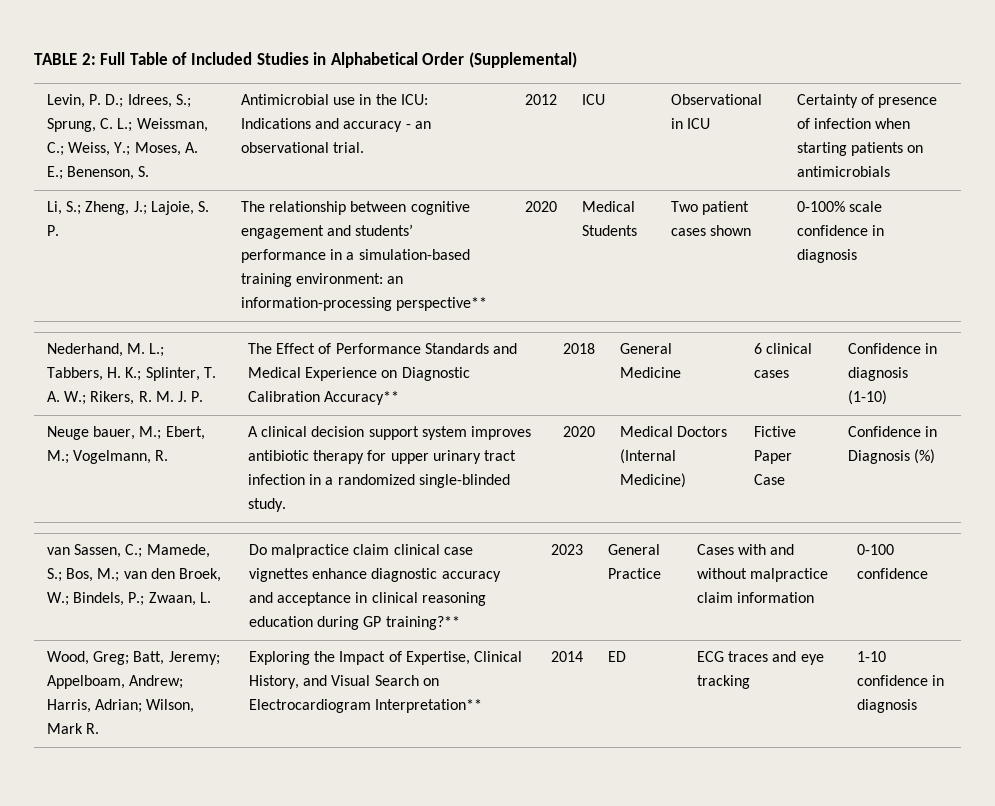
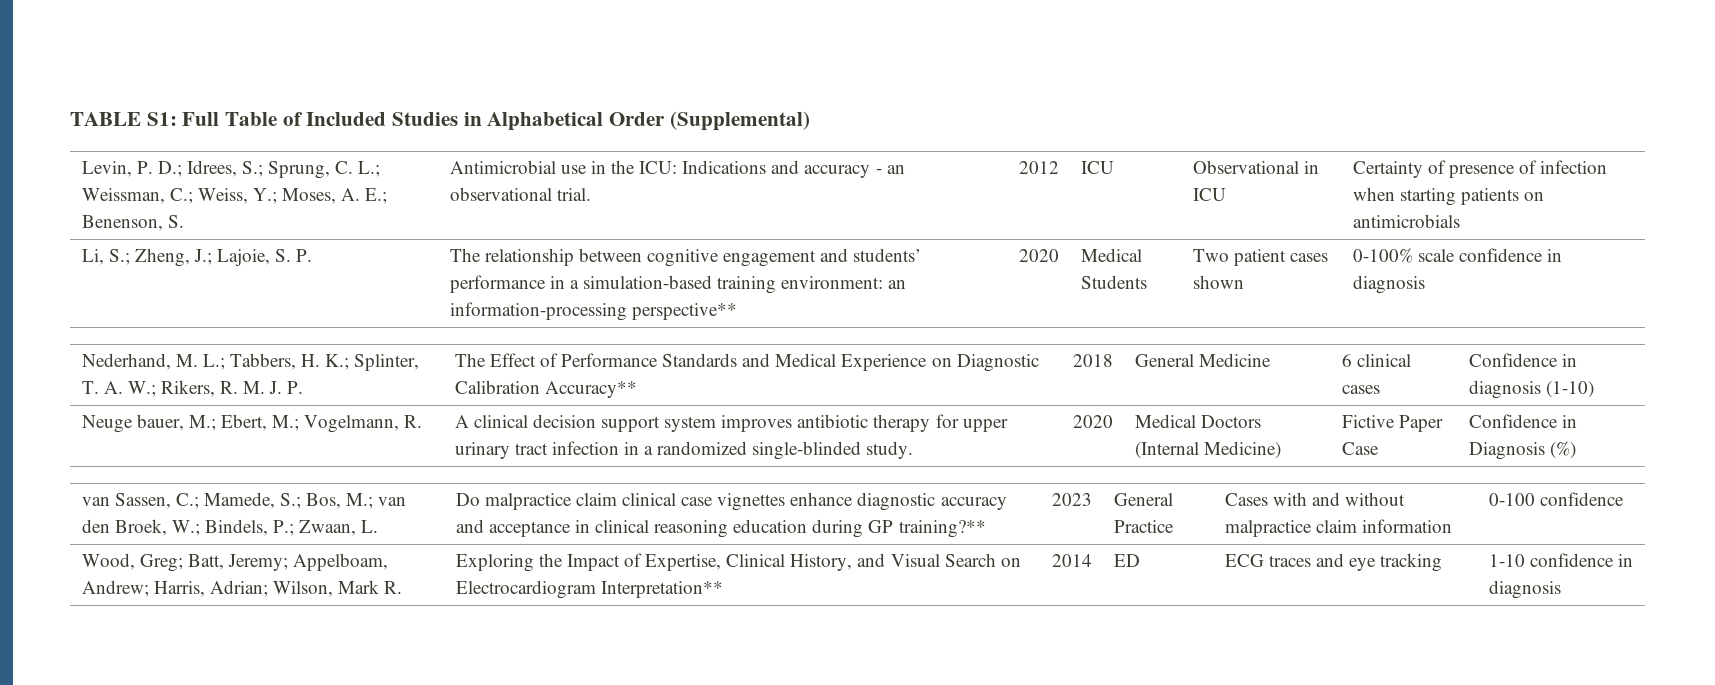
[81,53,96,65] 2: -> [146,112,177,126] S1:

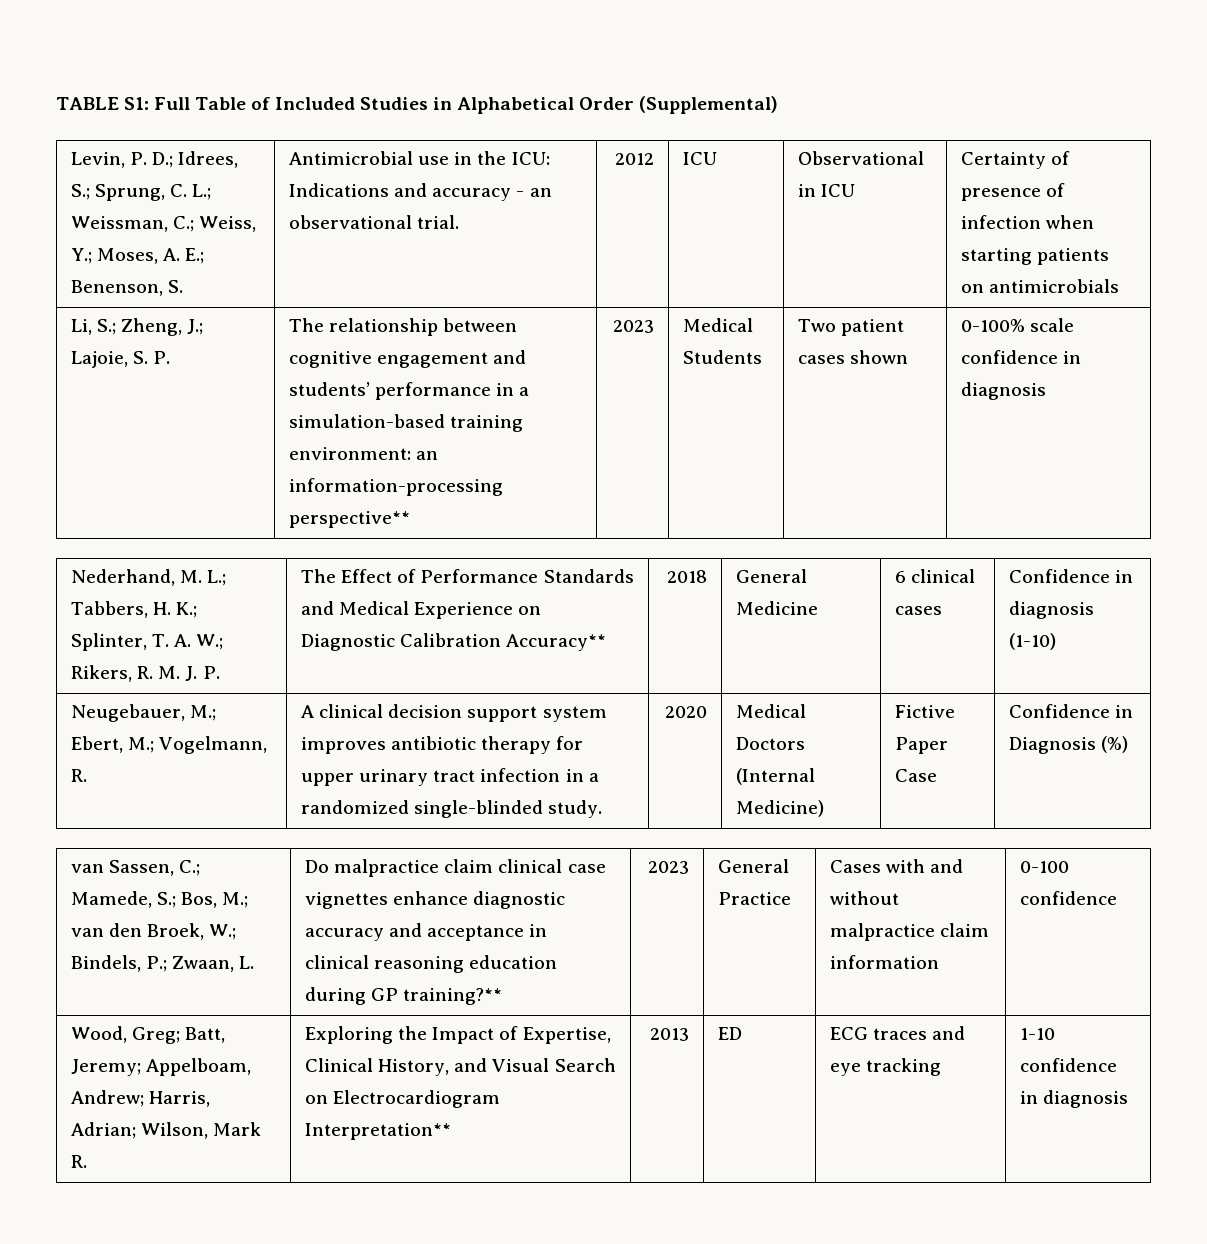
[1018,249,1059,262] 2020 -> [612,320,654,333] 2023
[81,414,184,433] Neuge bauer, -> [71,704,186,722] Neugebauer,
[1051,554,1092,567] 2014 -> [649,1028,689,1041] 2013

